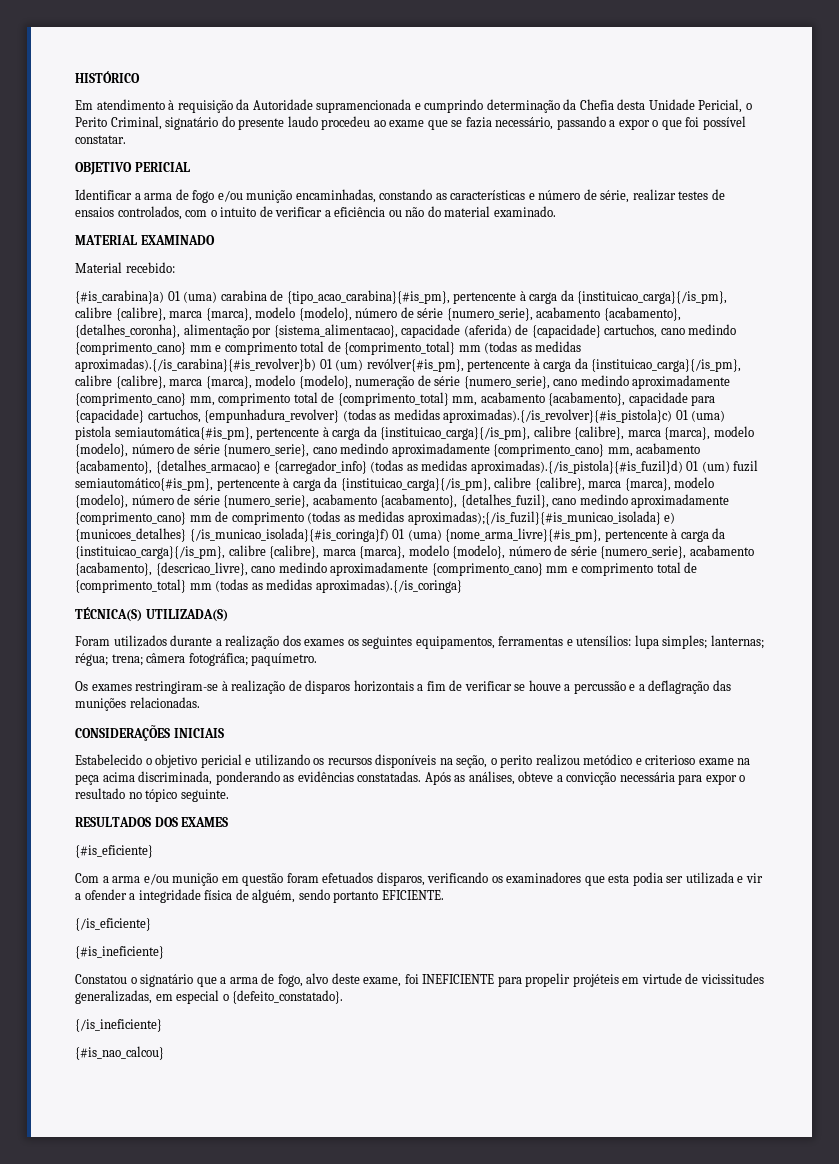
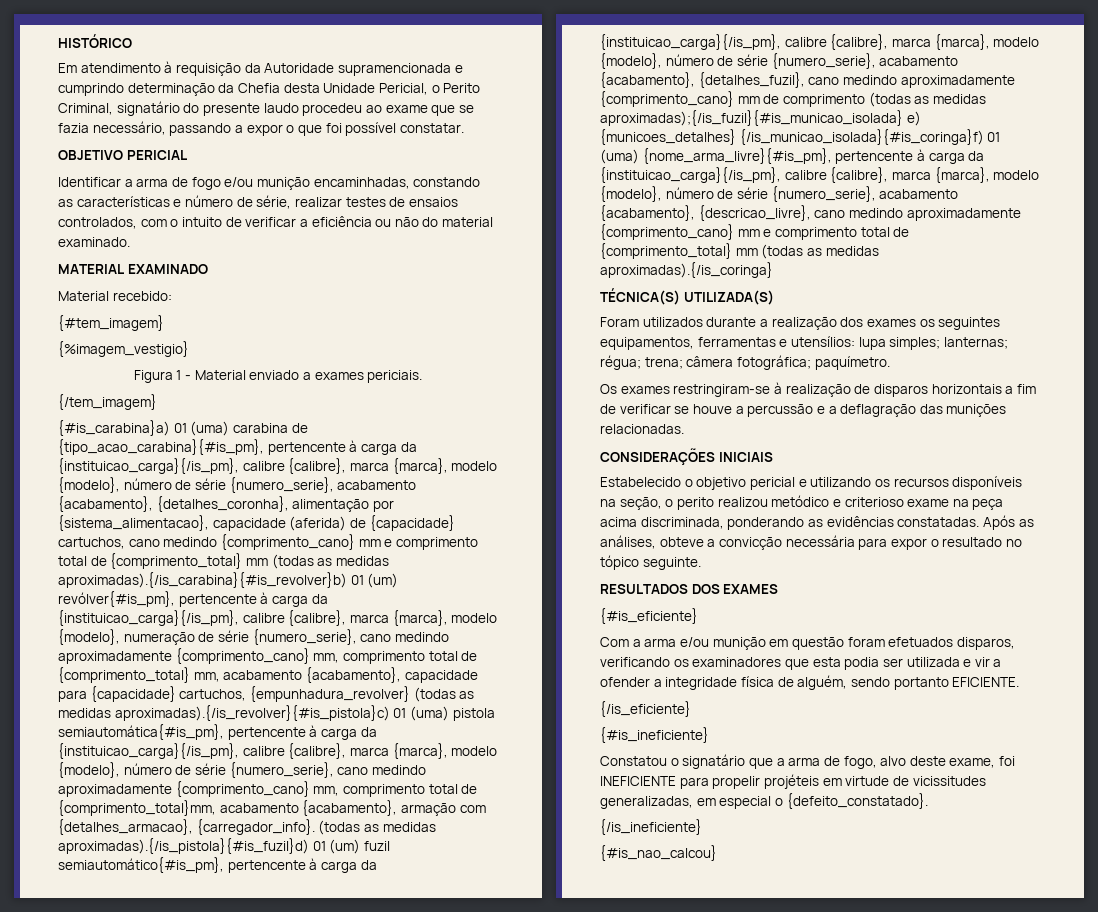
(175, 267) none -> [58,315,164,331] [58,341,189,357] [133,370,423,383] [58,394,157,410] // {#tem_imagem} // {%imagem_vestigio} // Figura 1 - Material enviado a exames periciais. // {/tem_imagem}
[636,443,701,454] [75,460,367,474] acabamento {acabamento}, {detalhes_armacao} e {carregador_info} -> [342,784,478,797] [58,800,486,816] [58,819,315,835] comprimento total de {comprimento_total}mm, acabamento {acabamento}, armação com {detalhes_armacao}, {carregador_info}.

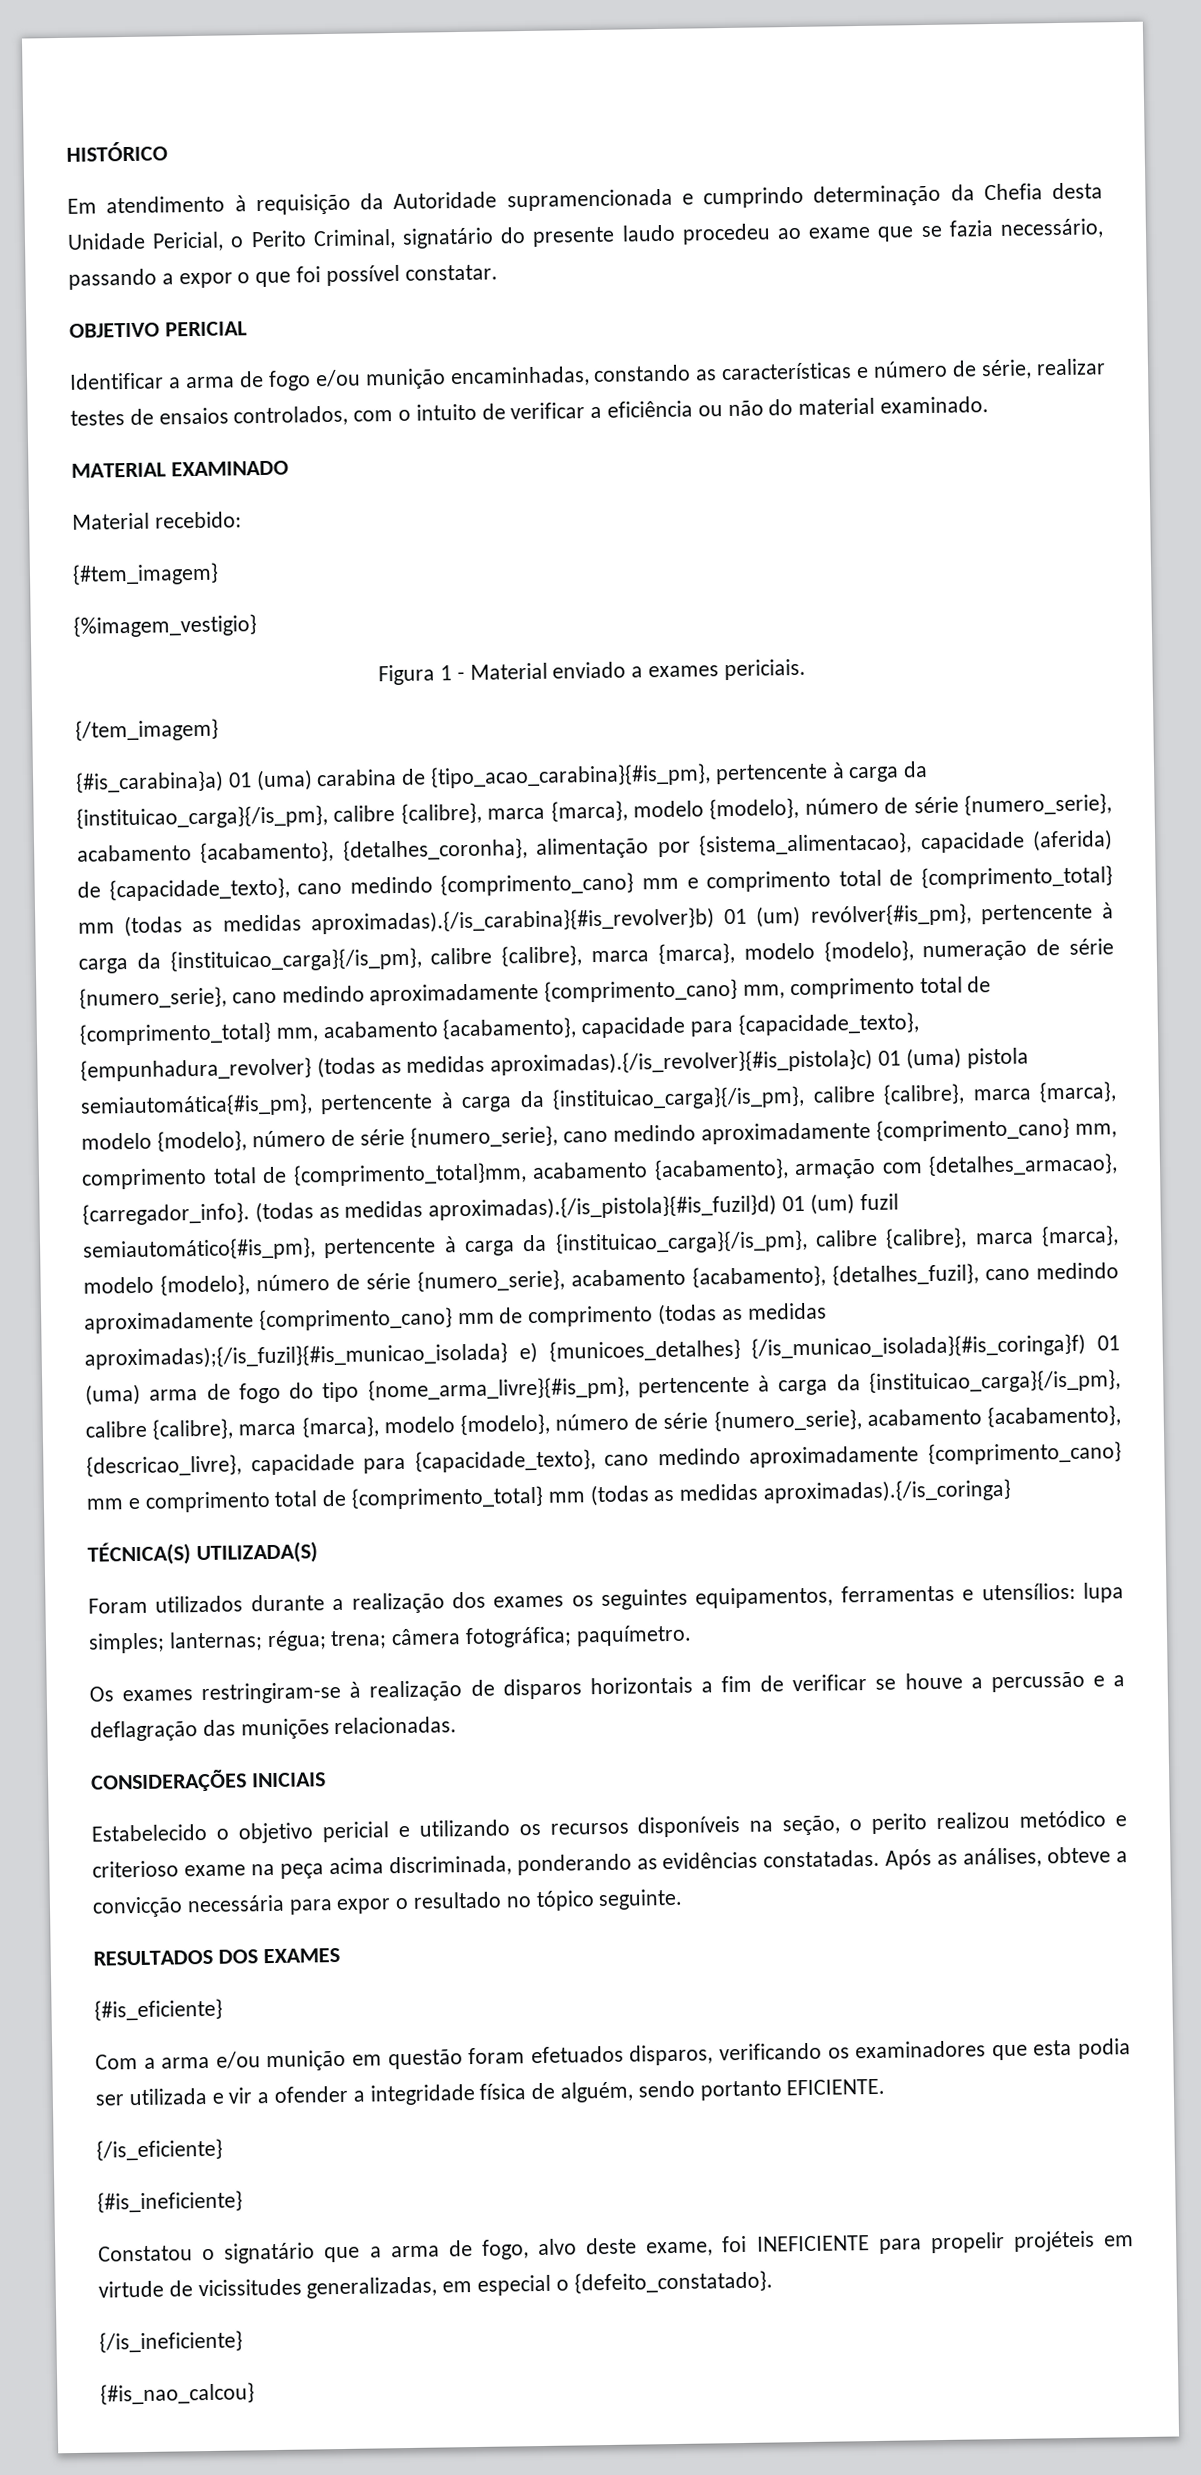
[369,515,455,531] [58,537,125,549] {capacidade} cartuchos, -> [108,877,290,902] {capacidade_texto},
[90,686,247,702] {capacidade} cartuchos, -> [737,1012,919,1036] {capacidade_texto},
(639, 156) none -> [149,1381,360,1404] arma de fogo do tipo
(811, 213) none -> [250,1449,596,1476] capacidade para {capacidade_texto},

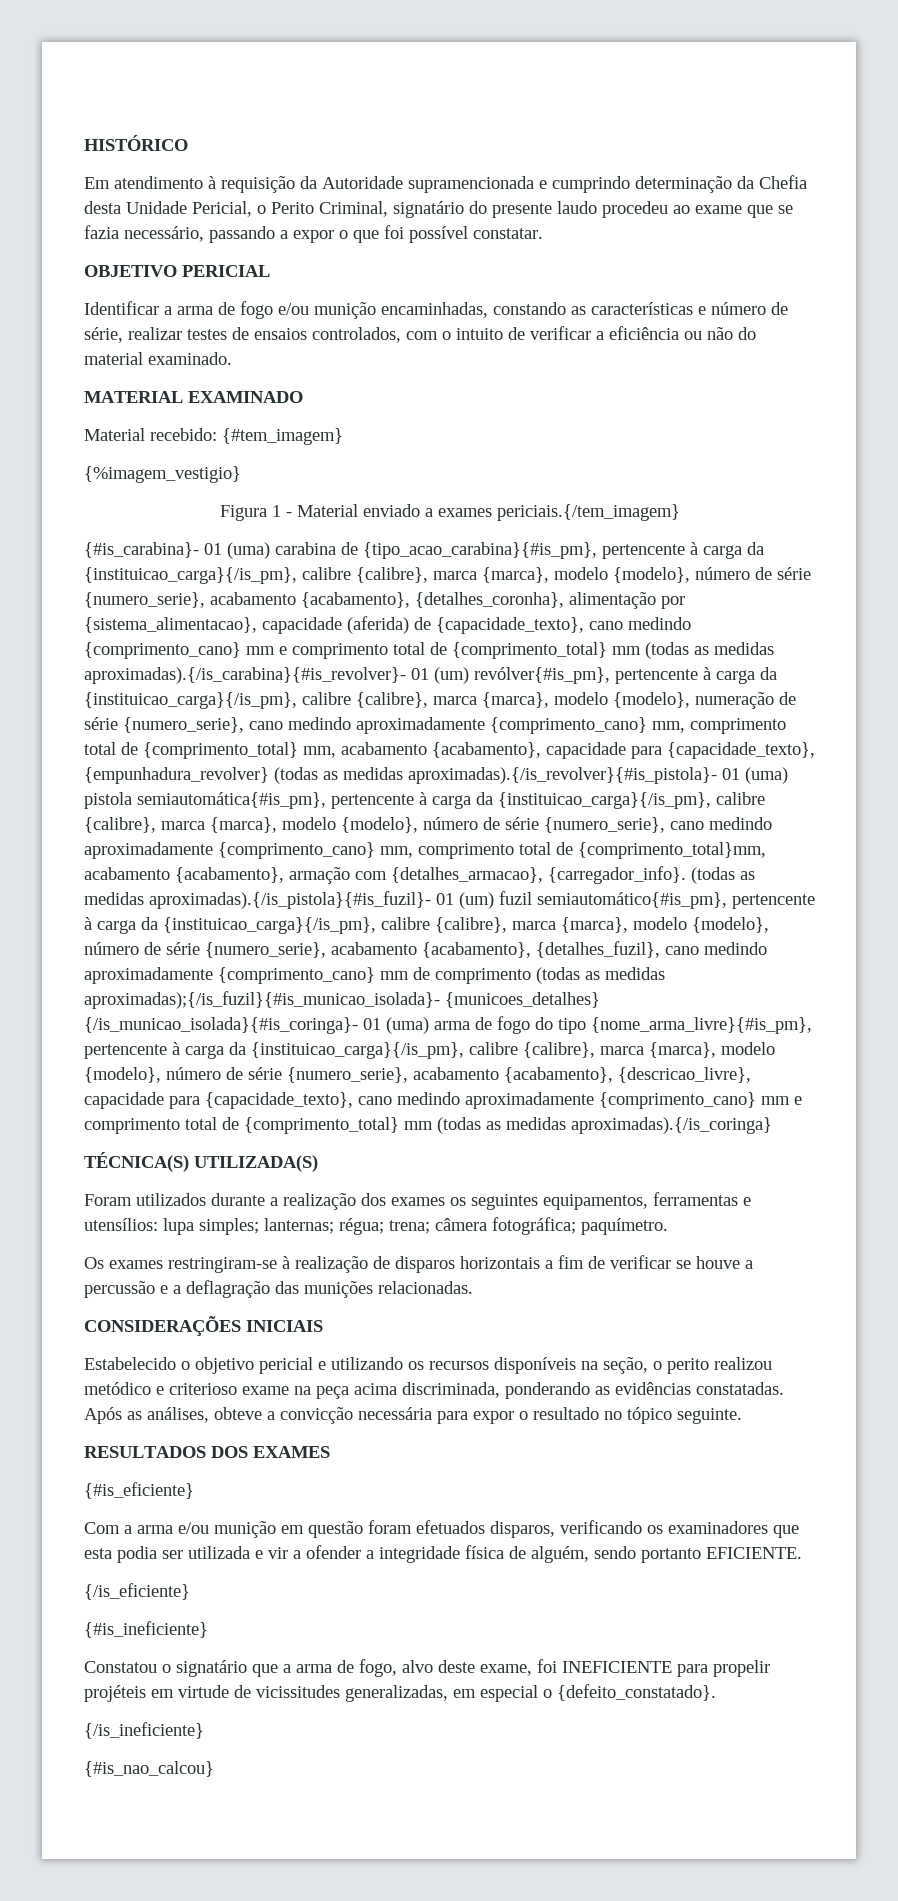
(242, 520) // -> (217, 434) none
[723,658,806,681] [75,718,219,742] [75,770,224,794] periciais. // {/tem_imagem} // {#is_carabina}a) -> [497,504,680,521] [84,542,199,558] periciais.{/tem_imagem} // {#is_carabina}-
[310,907,715,935] aproximadas).{/is_carabina}{#is_revolver}b) -> [84,667,406,684] aproximadas).{/is_carabina}{#is_revolver}-
[490,1048,874,1076] aproximadas).{/is_revolver}{#is_pistola}c) -> [408,767,717,784] aproximadas).{/is_revolver}{#is_pistola}-
[428,1194,778,1221] aproximadas).{/is_pistola}{#is_fuzil}d) -> [149,891,431,909] aproximadas).{/is_pistola}{#is_fuzil}-
[84,1333,1087,1370] aproximadas);{/is_fuzil}{#is_municao_isolada} e) {municoes_detalhes} {/is_municao_isolada}{#is_coringa}f) -> [84,991,600,1009] [84,1017,358,1034] aproximadas);{/is_fuzil}{#is_municao_isolada}- {municoes_detalhes} {/is_municao_isolada}{#is_coringa}-

